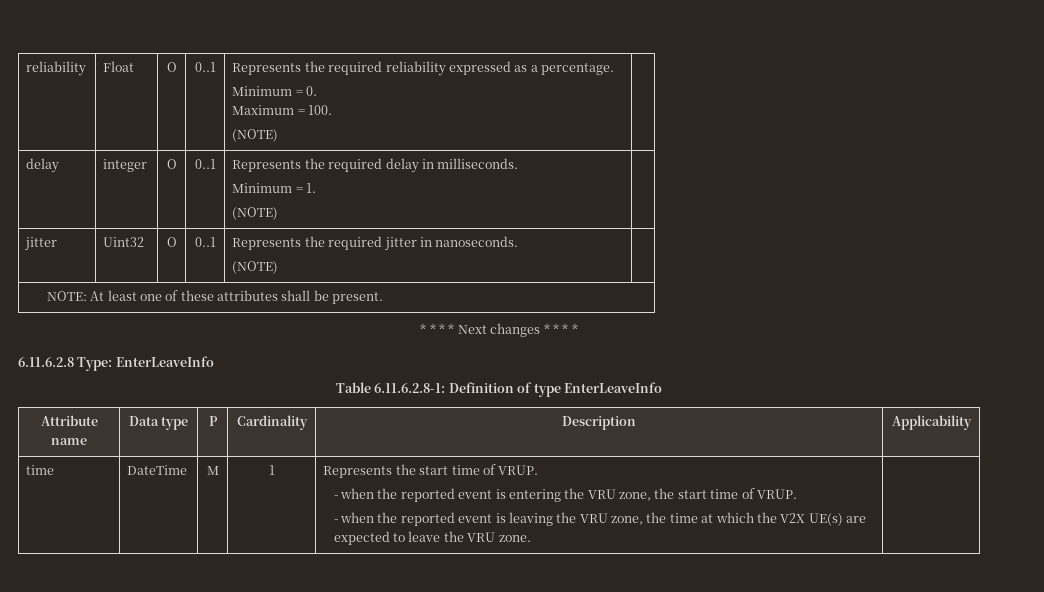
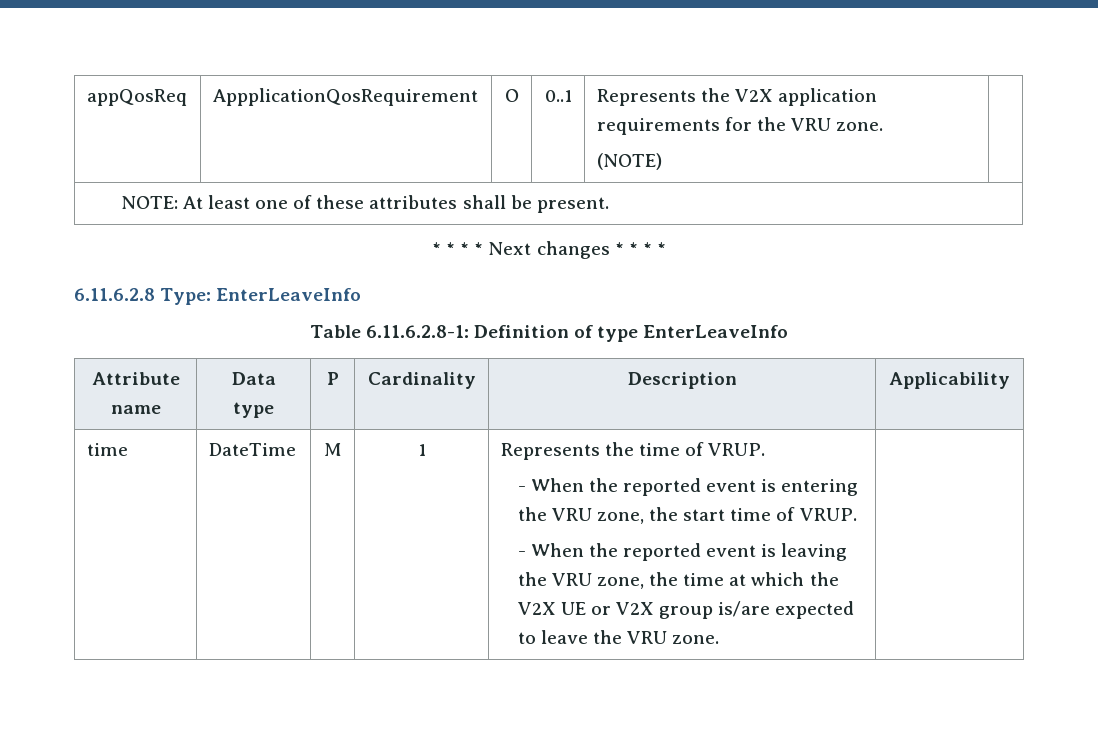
[26,61,87,76] [103,61,135,72] [166,62,177,72] [194,62,216,72] [232,61,615,76] [232,86,318,96] [232,105,333,115] [232,129,279,142] [26,158,60,173] [103,159,148,172] [166,159,177,169] [194,159,216,169] [232,158,519,173] [232,183,317,193] [232,207,279,220] [25,237,58,251] [103,237,145,247] [166,237,177,247] [194,237,216,247] [232,236,519,251] reliability | Float | O | 0..1 | Represents the required reliability expressed as a percentage. // Minimum = 0. // Maximum = 100. // (NOTE) | // delay | integer | O | 0..1 | Represents the required delay in milliseconds. // Minimum = 1. // (NOTE) | // jitter | Uint32 | O | 0..1 | Represents the required jitter in nanoseconds. -> [86,89,187,106] [212,88,478,106] [504,89,519,102] [544,90,572,102] [596,88,877,106] [596,117,884,135] appQosReq | AppplicationQosRequirement | O | 0..1 | Represents the V2X application requirements for the VRU zone.
[419,464,539,475] [333,488,375,499] start time of VRUP. // - when -> [638,442,766,456] [517,478,584,492] time of VRUP. // - When
[340,512,375,523] when -> [530,543,584,557] When
[808,513,867,526] UE(s) are -> [560,601,771,619] UE or V2X group is/are

